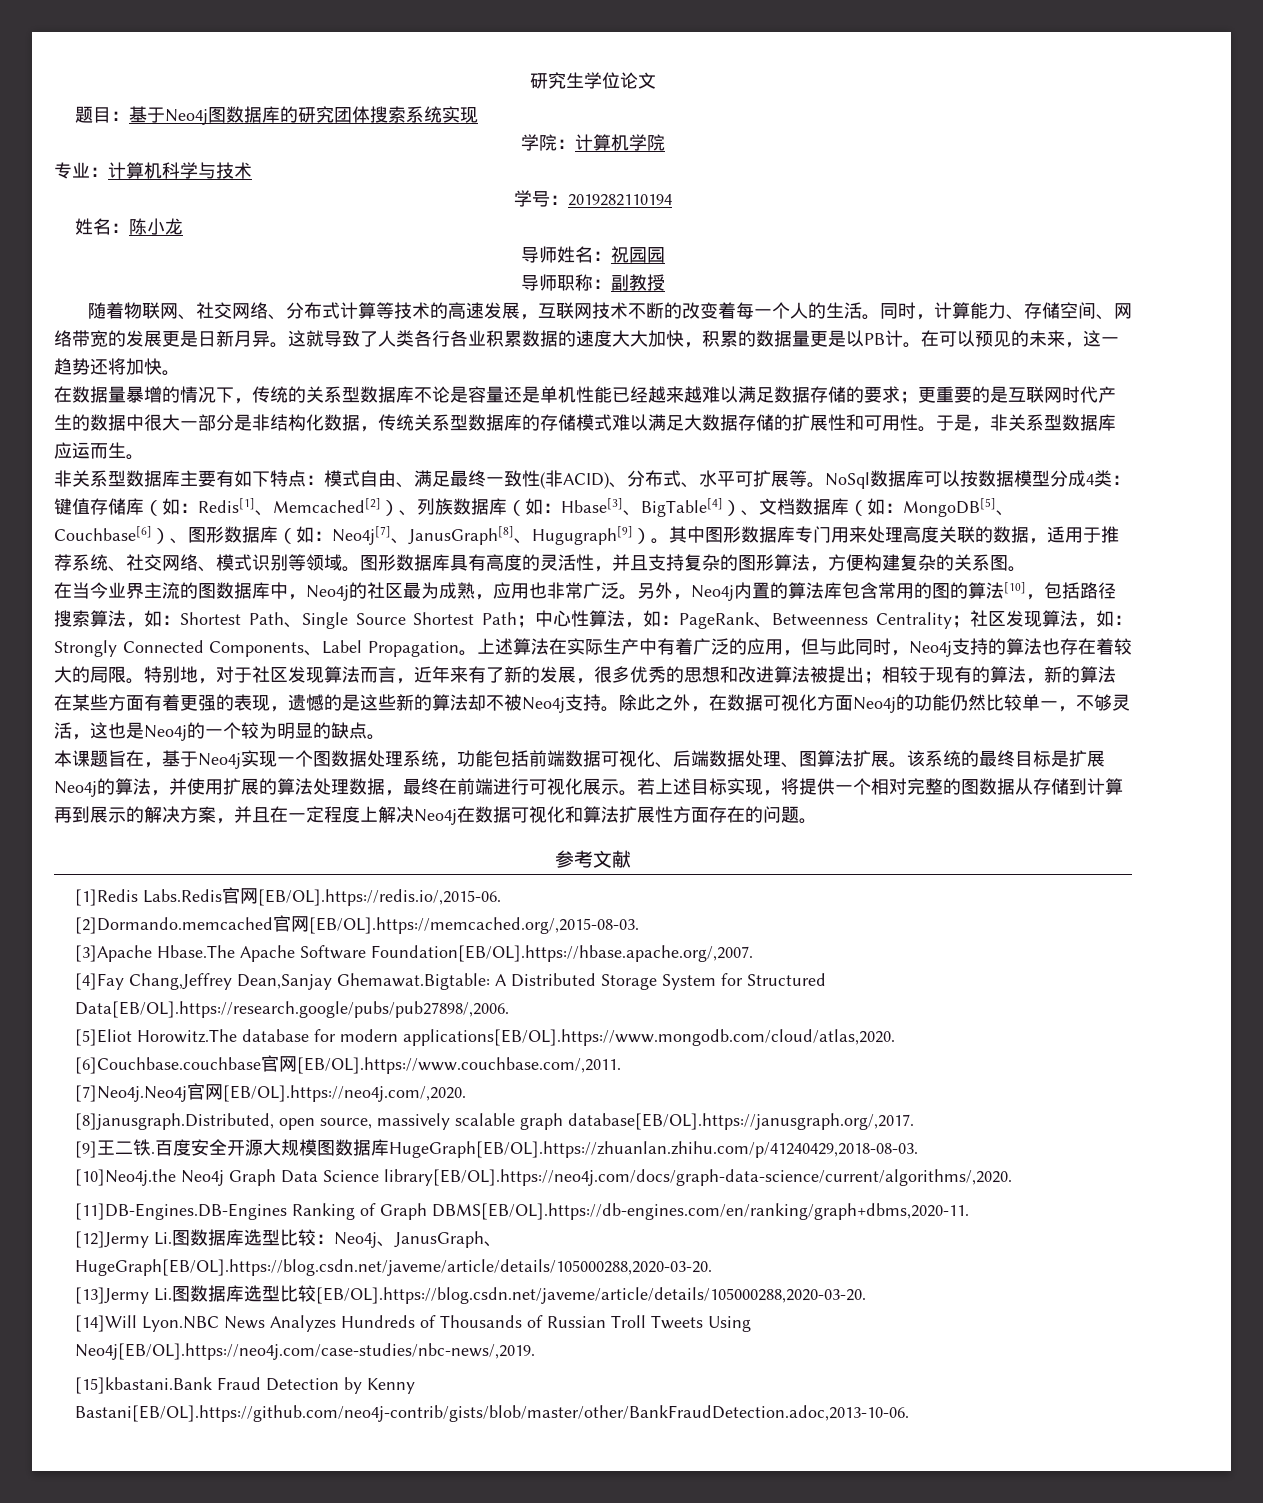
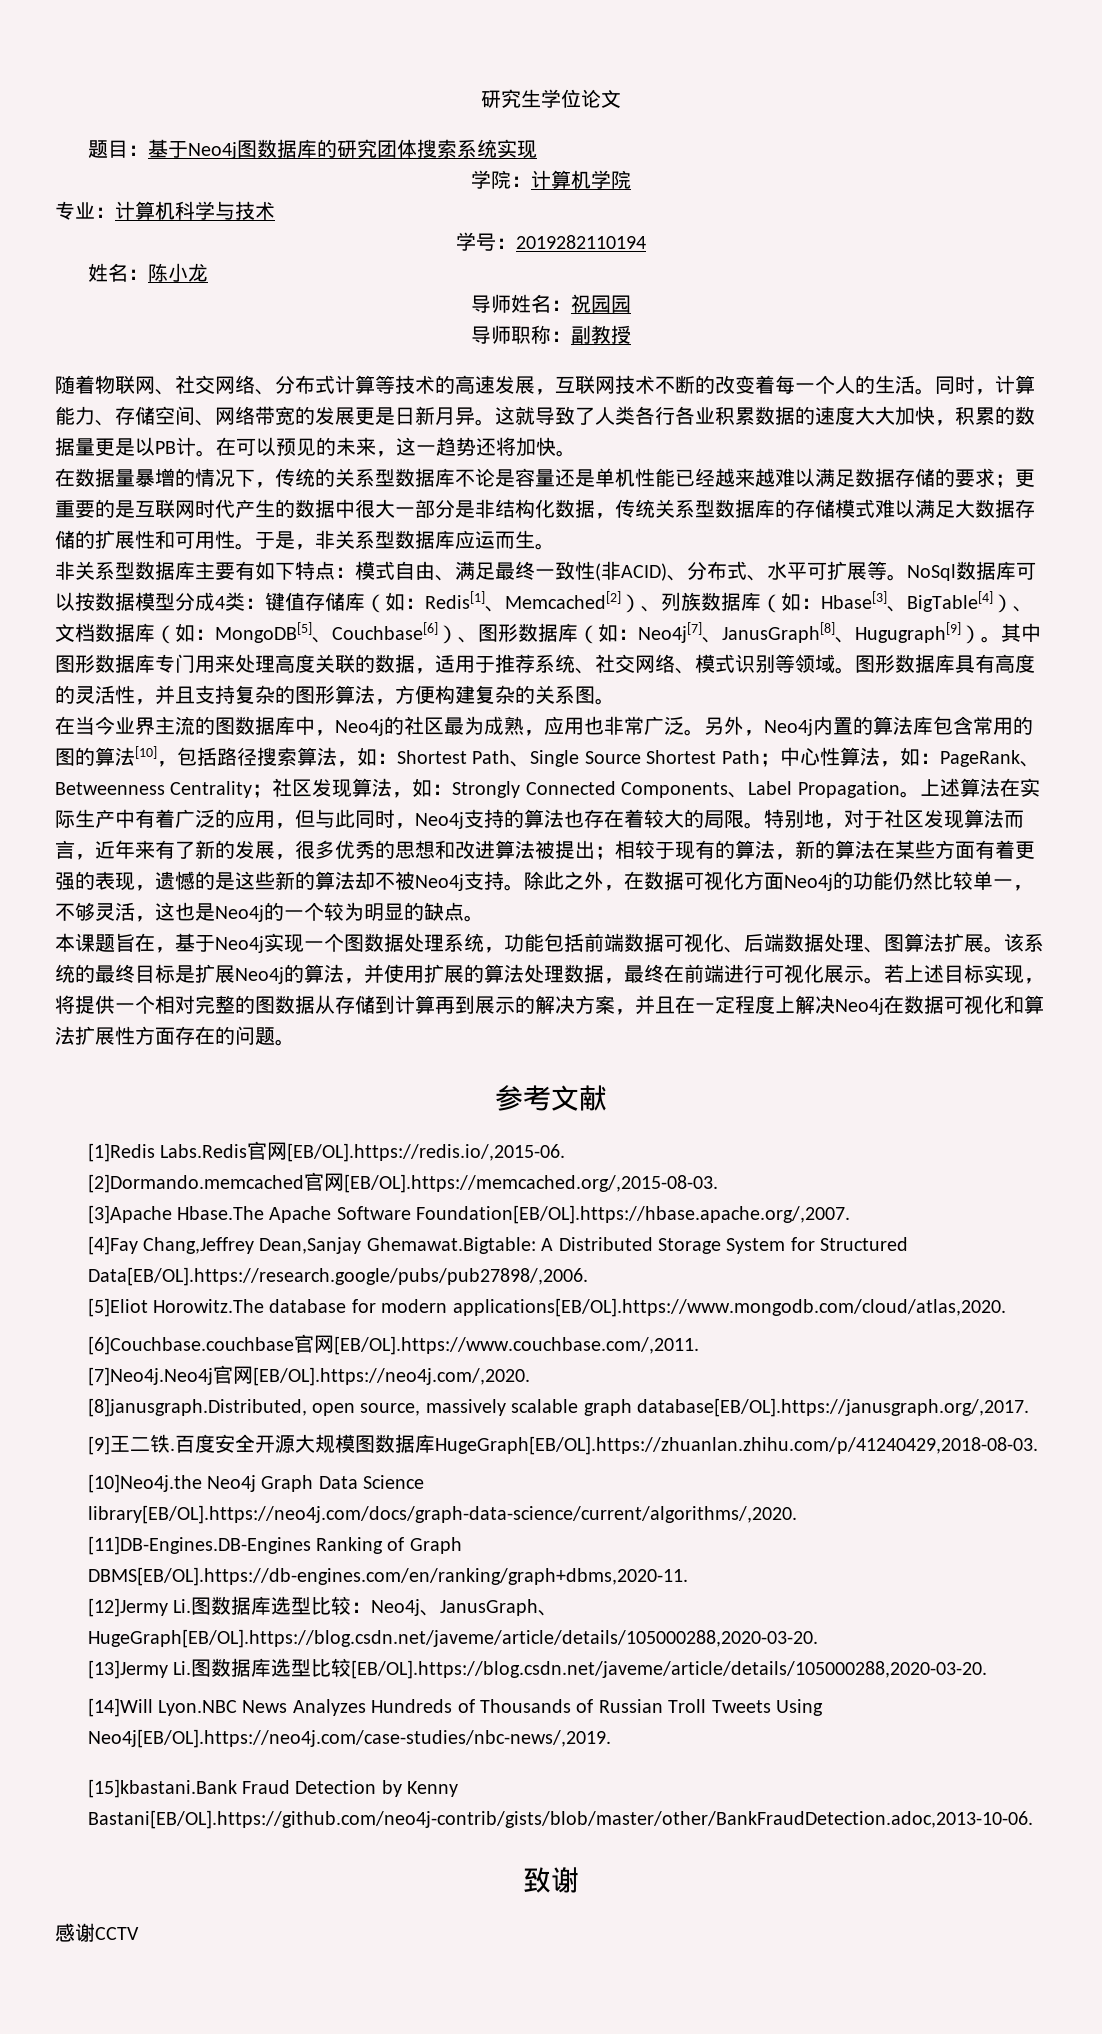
(909, 1413) none -> [523,1867,579,1893] [55,1923,139,1942] // 致谢 // 感谢CCTV

